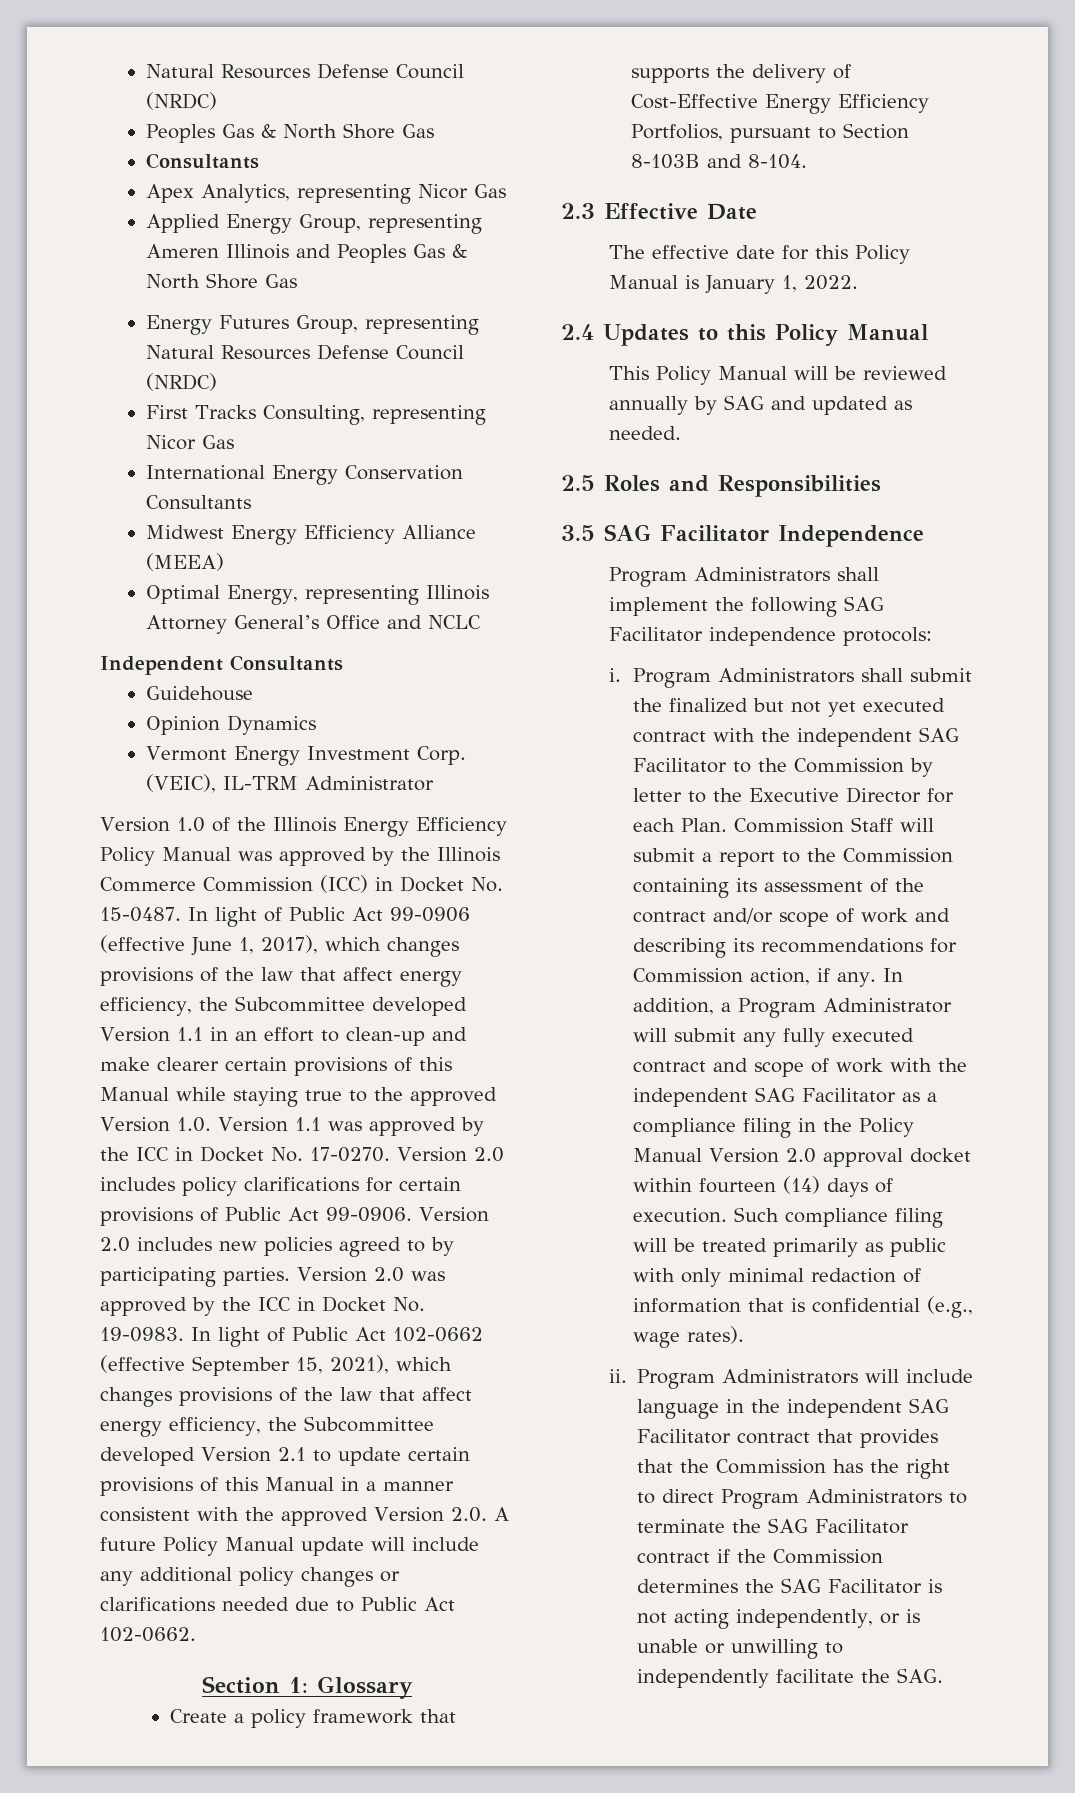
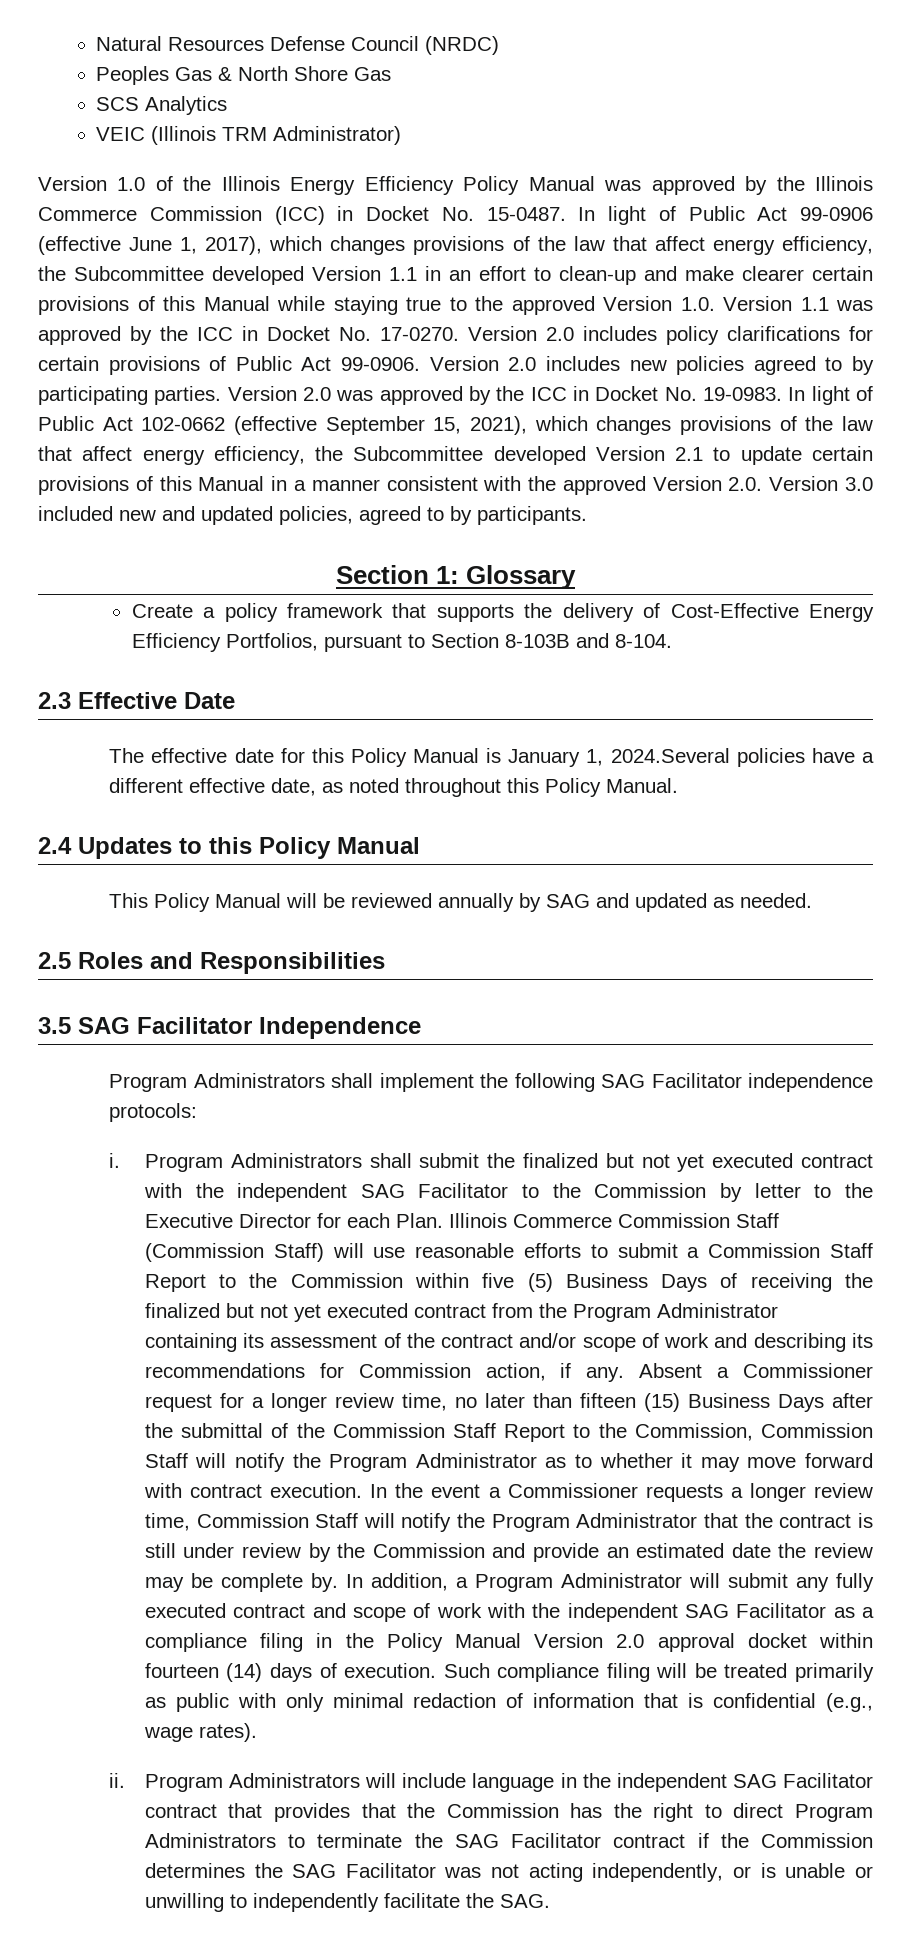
[146,153,260,169] [146,184,507,204] [146,214,483,234] [146,243,468,263] [146,273,298,289] [146,315,480,335] [146,344,465,360] [146,373,218,391] [146,405,487,425] [146,435,235,450] [146,465,464,485] [146,495,252,510] [146,525,477,545] [146,553,225,571] [146,585,490,605] [146,615,482,634] [100,655,343,675] [146,686,254,701] [146,715,317,735] [146,746,467,766] [146,774,435,793] Consultants // Apex Analytics, representing Nicor Gas // Applied Energy Group, representing Ameren Illinois and Peoples Gas & North Shore Gas // Energy Futures Group, representing Natural Resources Defense Council (NRDC) // First Tracks Consulting, representing Nicor Gas // International Energy Conservation Consultants // Midwest Energy Efficiency Alliance (MEEA) // Optimal Energy, representing Illinois Attorney General’s Office and NCLC // Independent Consultants // Guidehouse // Opinion Dynamics // Vermont Energy Investment Corp. (VEIC), IL-TRM Administrator -> [96,96,228,115] [96,126,402,145] SCS Analytics // VEIC (Illinois TRM Administrator)
[493,1507,509,1521] [100,1537,479,1556] [100,1567,400,1587] [100,1597,455,1612] [100,1627,196,1642] A future Policy Manual update will include any additional policy changes or clarifications needed due to Public Act 102-0662. -> [769,476,874,491] [38,506,587,525] Version 3.0 included new and updated policies, agreed to by participants.
[803,275,858,290] 2022. -> [610,748,874,767] [109,778,679,797] 2024.Several policies have a different effective date, as noted throughout this Policy Manual.
[733,817,934,833] [632,848,953,867] Commission Staff will submit a report to the Commission -> [448,1213,779,1228] [144,1243,873,1262] [144,1273,874,1292] [144,1303,778,1322] Illinois Commerce Commission Staff (Commission Staff) will use reasonable efforts to submit a Commission Staff Report to the Commission within five (5) Business Days of receiving the finalized but not yet executed contract from the Program Administrator
(876, 979) none -> [639,1363,873,1378] [144,1393,874,1412] [144,1423,873,1442] [144,1453,874,1472] [143,1483,873,1502] [144,1513,874,1532] [144,1543,874,1562] [144,1573,338,1592] Absent a Commissioner request for a longer review time, no later than fifteen (15) Business Days after the submittal of the Commission Staff Report to the Commission, Commission Staff will notify the Program Administrator as to whether it may move forward with contract execution. In the event a Commissioner requests a longer review time, Commission Staff will notify the Program Administrator that the contract is still under review by the Commission and provide an estimated date the review may be complete by.
[928,1579,943,1593] is -> [444,1867,482,1878] was

